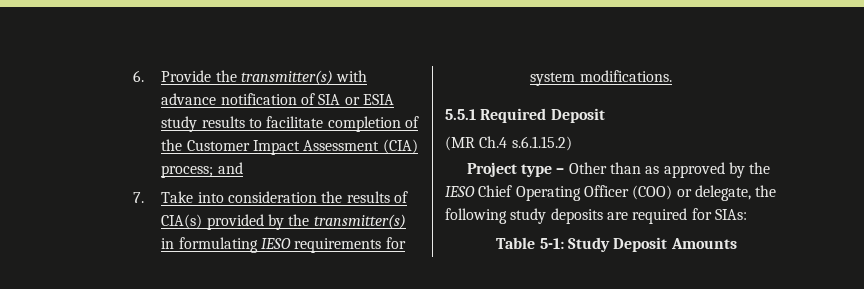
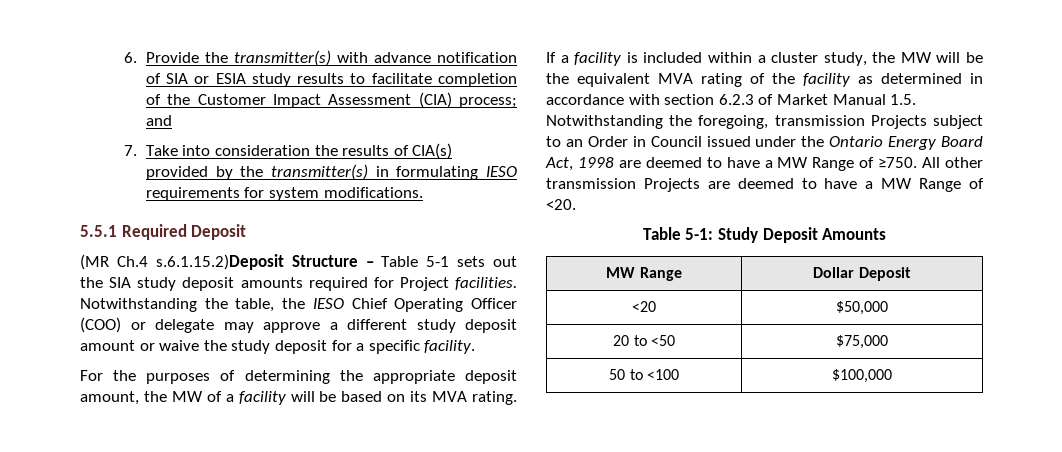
[511,136,572,151] [466,162,745,178] s.6.1.15.2) // Project type – Other than as approved by -> [155,254,517,270] [80,277,517,291] [80,298,275,312] s.6.1.15.2)Deposit Structure – Table 5-1 sets out the SIA study deposit amounts required for Project facilities. Notwithstanding the table,
[694,185,777,201] [445,208,747,224] delegate, the following study deposits are required for SIAs: -> [155,319,517,333] [80,340,476,354] [80,370,517,384] [80,391,517,405] [546,52,983,66] [546,73,983,87] [546,94,917,105] [546,115,983,129] [546,136,983,150] [545,157,983,171] [546,178,985,192] [546,199,576,210] delegate may approve a different study deposit amount or waive the study deposit for a specific facility. // For the purposes of determining the appropriate deposit amount, the MW of a facility will be based on its MVA rating. If a facility is included within a cluster study, the MW will be the equivalent MVA rating of the facility as determined in accordance with section 6.2.3 of Market Manual 1.5. Notwithstanding the foregoing, transmission Projects subject to an Order in Council issued under the Ontario Energy Board Act, 1998 are deemed to have a MW Range of ≥750. All other transmission Projects are deemed to have a MW Range of <20.
(737, 243) none -> [606,267,682,281] [813,267,911,281] [632,301,656,312] [836,301,888,315] [613,335,675,346] [836,335,888,349] [609,369,679,380] [832,369,892,383] // MW Range | Dollar Deposit // <20 | $50,000 // 20 to <50 | $75,000 // 50 to <100 | $100,000

